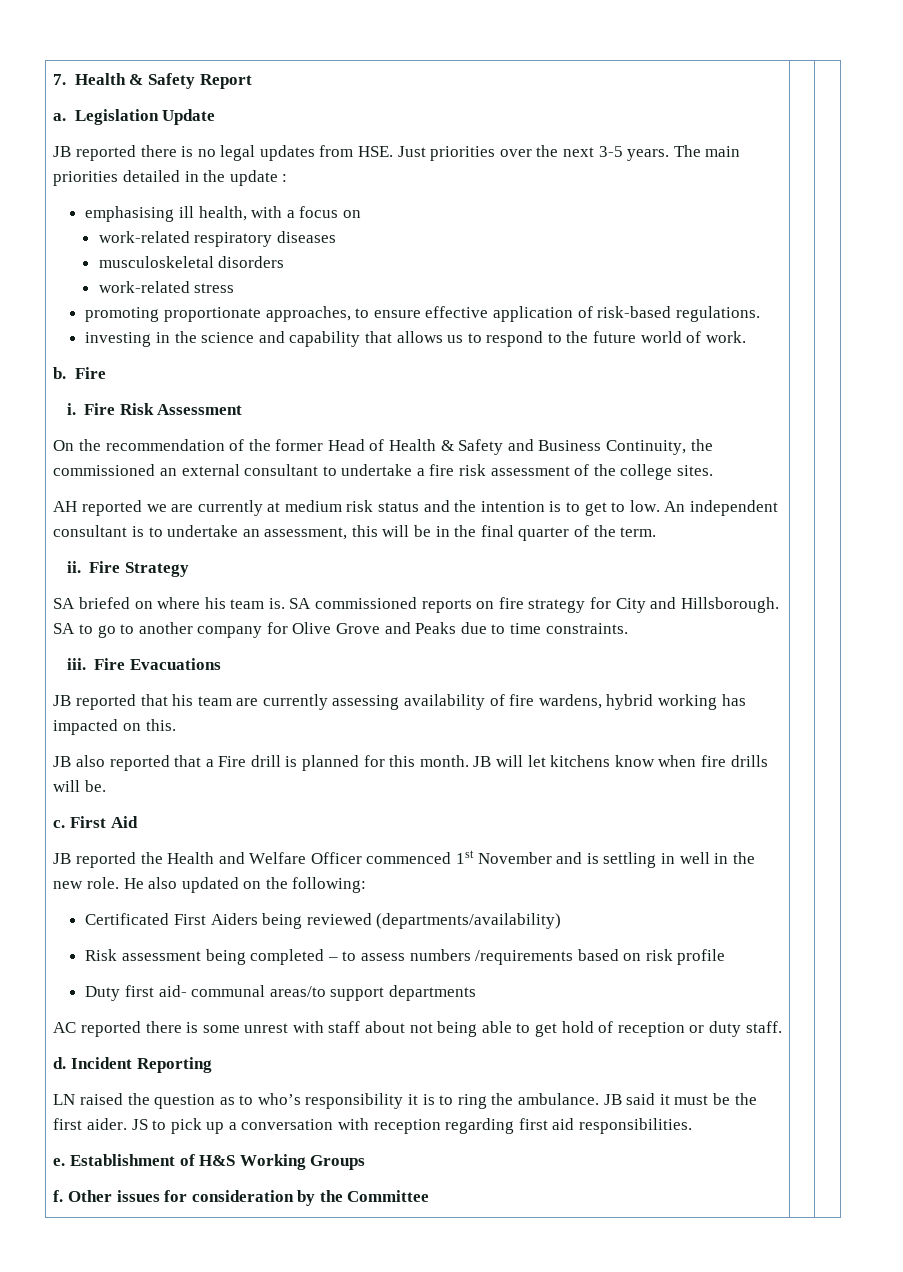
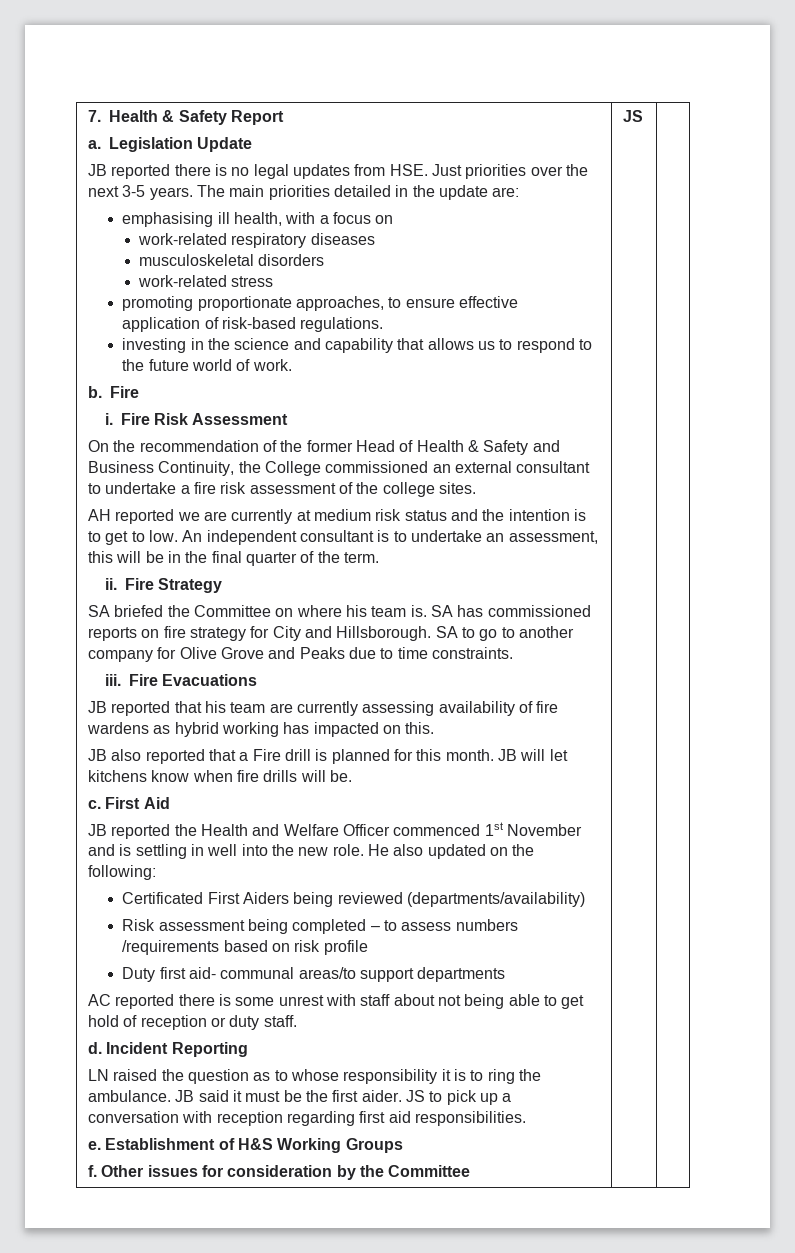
[282,174,288,182] : -> [492,187,520,197] are:
(713, 445) none -> [264,461,321,476] College
(130, 603) none -> [167,605,271,617] the Committee
(312, 603) none -> [457,605,484,617] has
[538,694,602,709] wardens, -> [87,722,171,734] wardens as
[714,853,729,864] in -> [241,844,268,856] into
[257,1093,301,1105] who’s -> [290,1069,339,1081] whose
(430, 1196) none -> [623,110,644,122] JS

